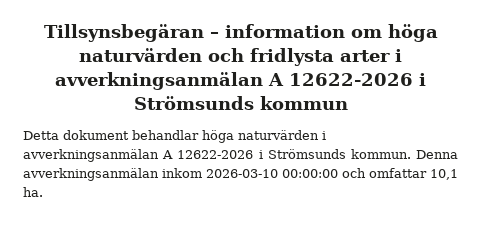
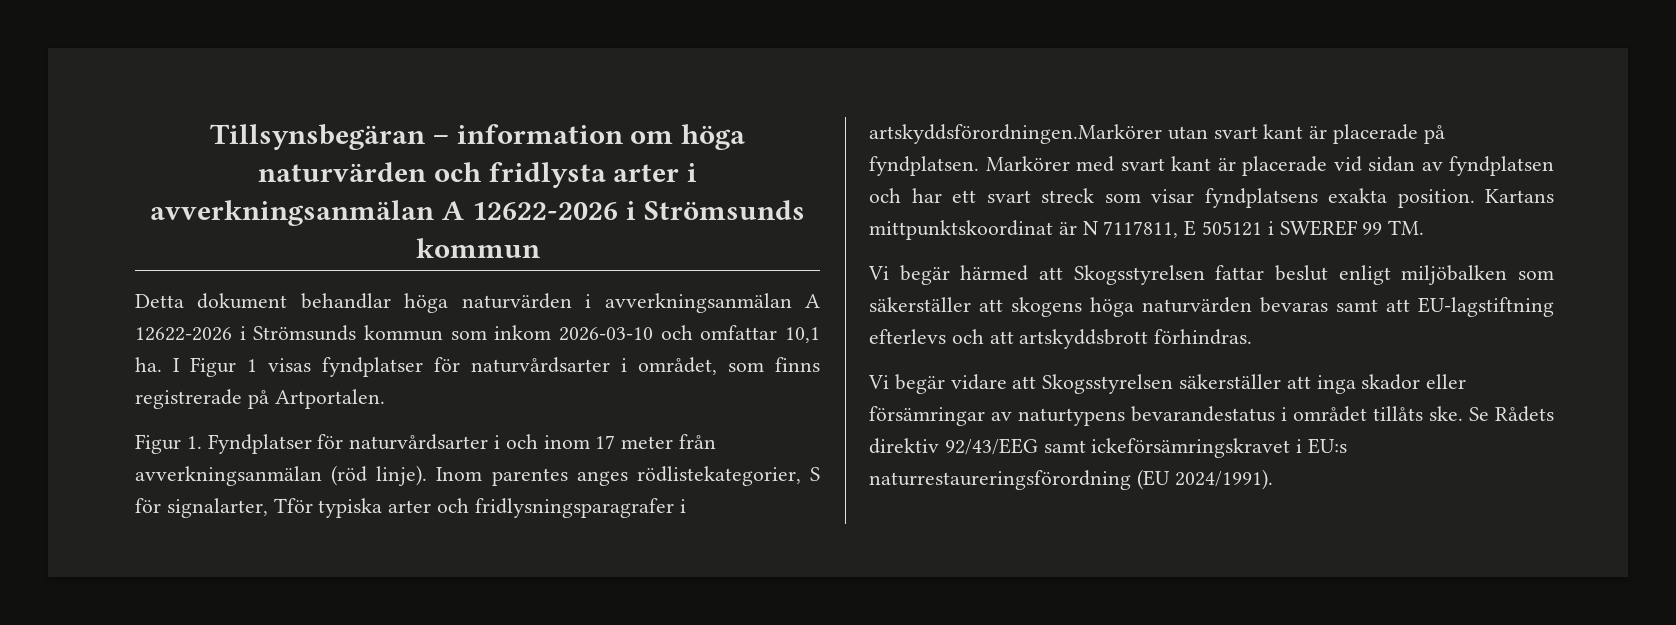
[350,149,458,159] [23,168,159,181] kommun. Denna avverkningsanmälan -> [364,325,487,341] kommun som
[282,169,338,178] 00:00:00 -> (653, 334) none
(43, 192) none -> [173,357,820,377] [135,389,385,409] [135,434,717,454] [135,465,820,486] [135,498,686,518] [869,124,1445,144] [869,156,1554,176] [869,188,1554,208] [869,220,1425,240] [868,265,1554,285] [869,297,1554,317] [869,329,1253,349] [868,374,1467,394] [869,406,1554,426] [869,438,1348,458] [869,469,1273,490] I Figur 1 visas fyndplatser för naturvårdsarter i området, som finns registrerade på Artportalen. // Figur 1. Fyndplatser för naturvårdsarter i och inom 17 meter från avverkningsanmälan (röd linje). Inom parentes anges rödlistekategorier, S för signalarter, Tför typiska arter och fridlysningsparagrafer i artskyddsförordningen.Markörer utan svart kant är placerade på fyndplatsen. Markörer med svart kant är placerade vid sidan av fyndplatsen och har ett svart streck som visar fyndplatsens exakta position. Kartans mittpunktskoordinat är N 7117811, E 505121 i SWEREF 99 TM. // Vi begär härmed att Skogsstyrelsen fattar beslut enligt miljöbalken som säkerställer att skogens höga naturvärden bevaras samt att EU-lagstiftning efterlevs och att artskyddsbrott förhindras. // Vi begär vidare att Skogsstyrelsen säkerställer att inga skador eller försämringar av naturtypens bevarandestatus i området tillåts ske. Se Rådets direktiv 92/43/EEG samt ickeförsämringskravet i EU:s naturrestaureringsförordning (EU 2024/1991).

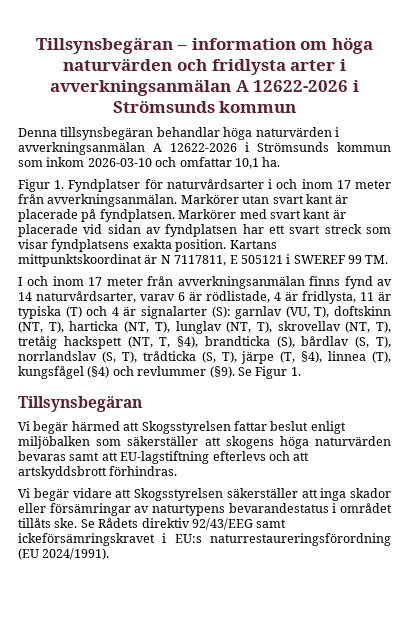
[135,293,288,309] Detta dokument -> [18,127,154,140] Denna tillsynsbegäran
[173,357,820,377] [135,389,385,409] I Figur 1 visas fyndplatser för naturvårdsarter i området, som finns registrerade på Artportalen. -> (281, 162) none
[135,465,820,486] [135,498,686,518] [869,124,1162,144] avverkningsanmälan (röd linje). Inom parentes anges rödlistekategorier, S för signalarter, Tför typiska arter och fridlysningsparagrafer i artskyddsförordningen.Markörer -> [47,194,239,207] avverkningsanmälan. Markörer
[869,188,901,203] och -> (238, 230) none
(1425, 227) none -> [18,276,393,289] [18,291,391,304] [18,306,392,319] [18,321,391,334] [18,336,391,349] [18,351,391,364] [18,366,301,379] [18,395,142,412] // I och inom 17 meter från avverkningsanmälan finns fynd av 14 naturvårdsarter, varav 6 är rödlistade, 4 är fridlysta, 11 är typiska (T) och 4 är signalarter (S): garnlav (VU, T), doftskinn (NT, T), harticka (NT, T), lunglav (NT, T), skrovellav (NT, T), tretåig hackspett (NT, T, §4), brandticka (S), bårdlav (S, T), norrlandslav (S, T), trådticka (S, T), järpe (T, §4), linnea (T), kungsfågel (§4) och revlummer (§9). Se Figur 1. // Tillsynsbegäran

